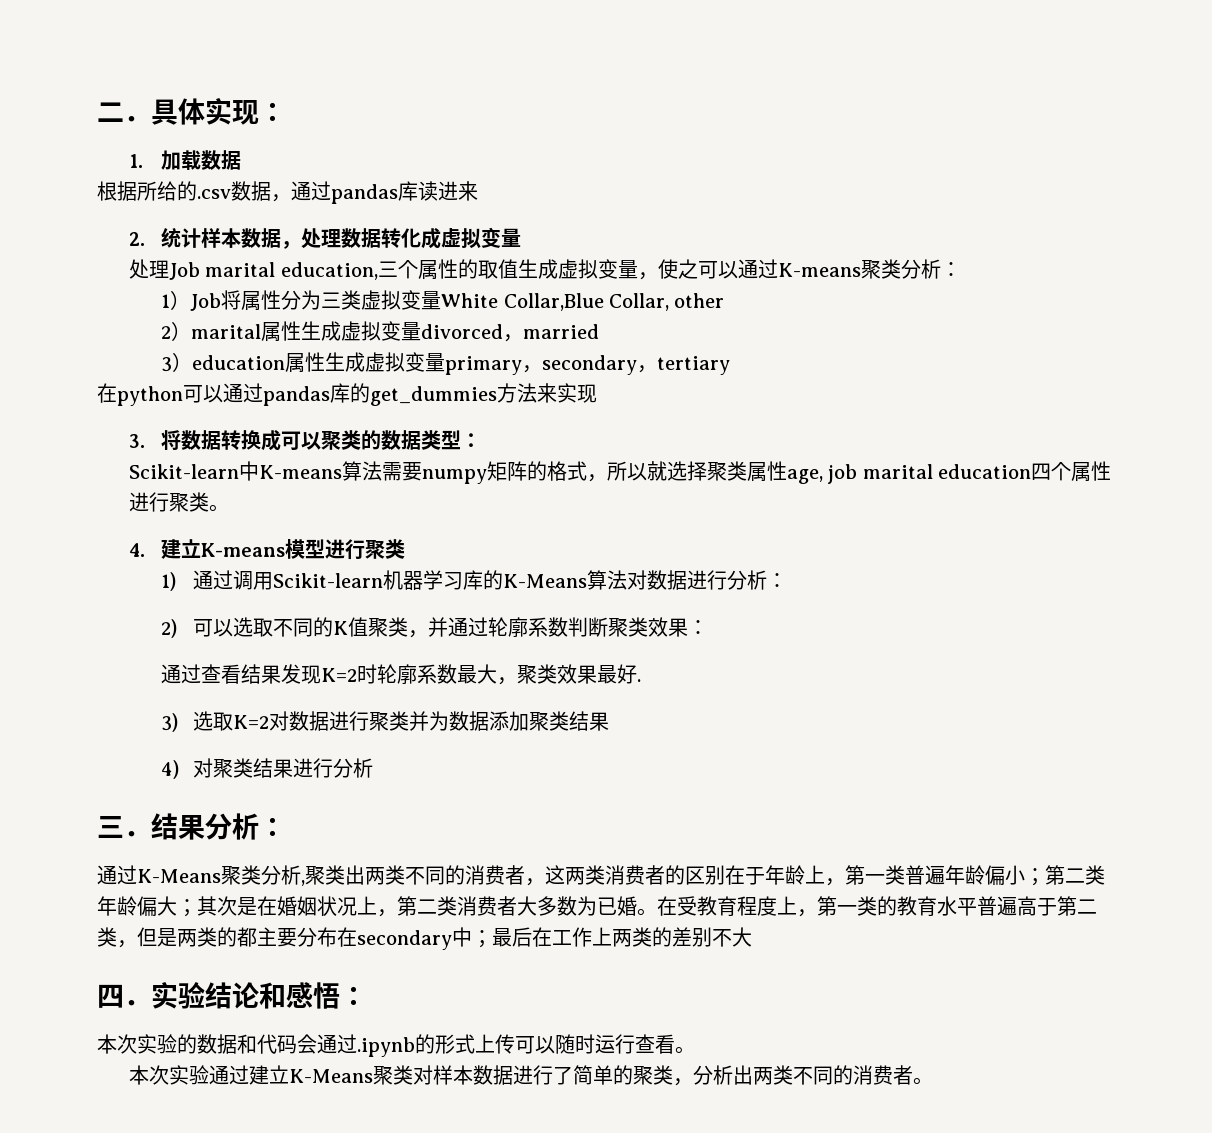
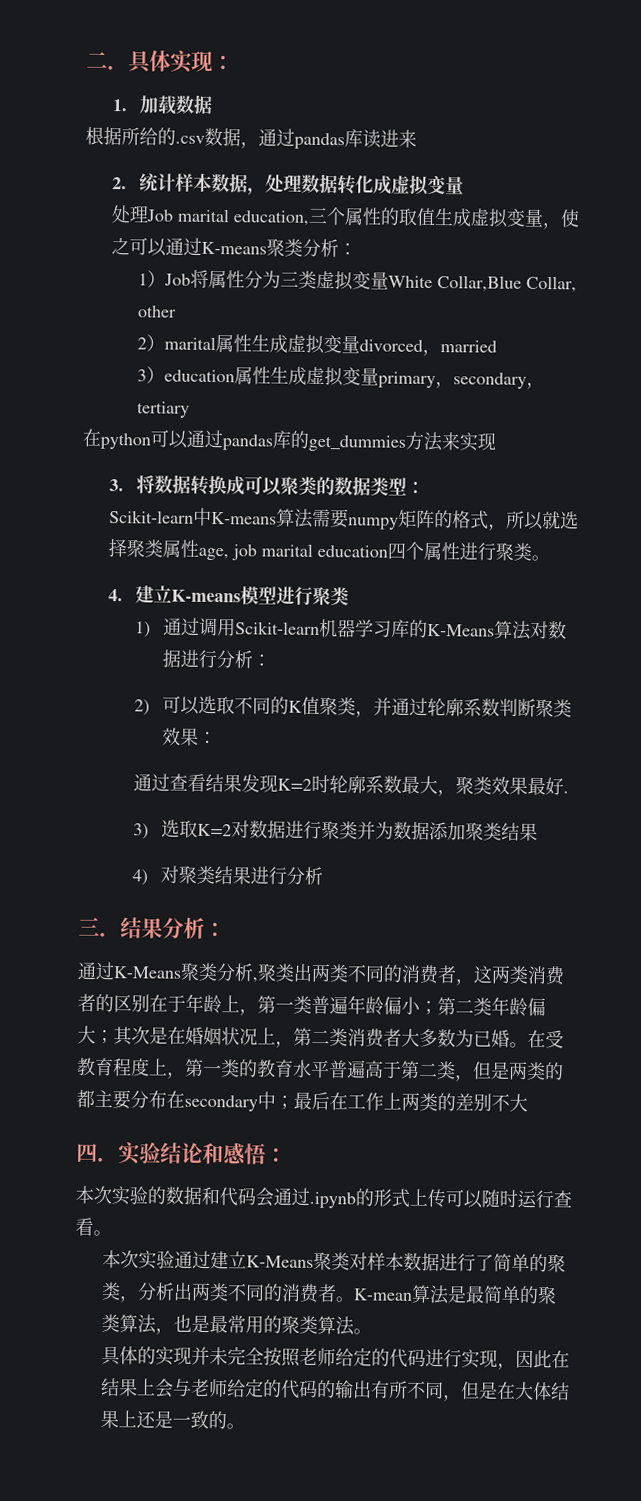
(934, 1081) none -> [353,1284,558,1305] [101,1314,373,1336] [101,1345,571,1370] [101,1377,571,1402] [100,1409,246,1430] K-mean算法是最简单的聚类算法，也是最常用的聚类算法。 // 具体的实现并未完全按照老师给定的代码进行实现，因此在结果上会与老师给定的代码的输出有所不同，但是在大体结果上还是一致的。

